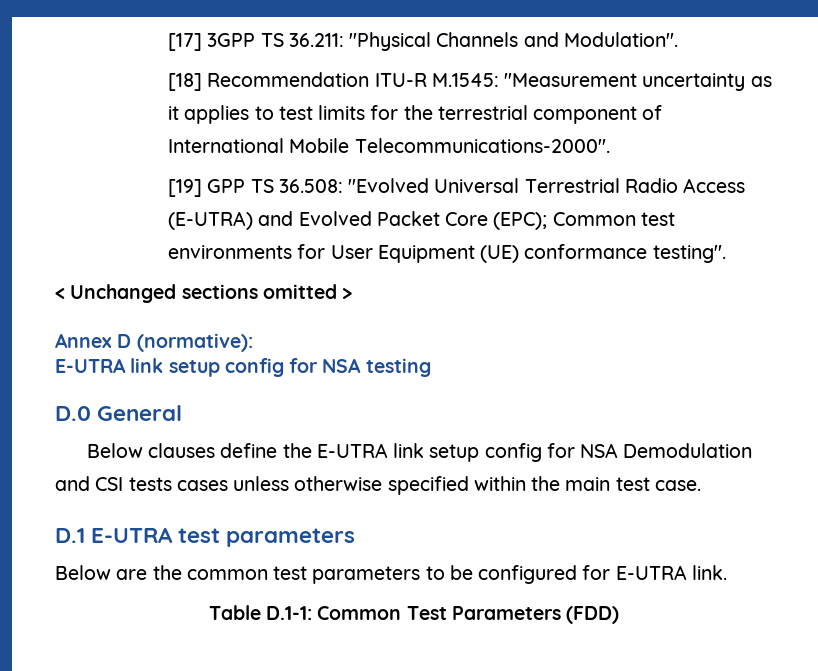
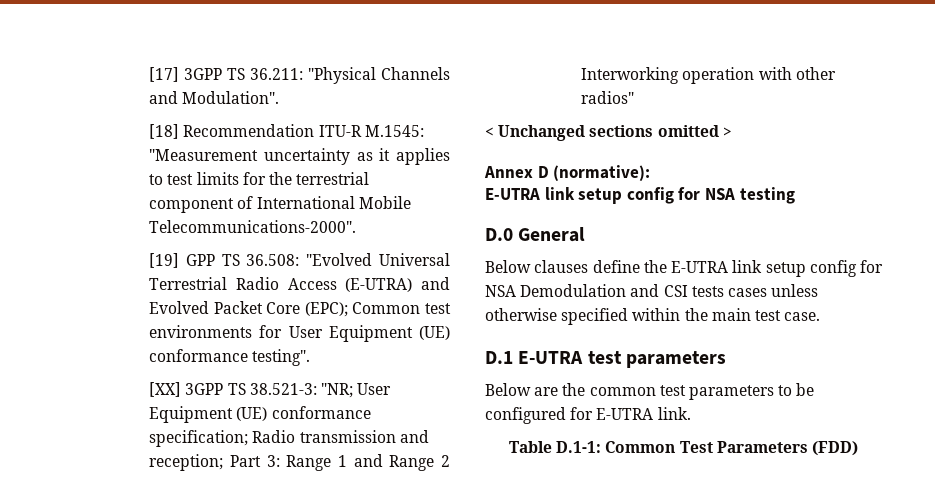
(726, 254) none -> [149,382,392,398] [149,406,371,423] [149,430,429,447] [149,454,450,471] [581,67,836,84] [581,91,635,104] // [XX] 3GPP TS 38.521-3: "NR; User Equipment (UE) conformance specification; Radio transmission and reception; Part 3: Range 1 and Range 2 Interworking operation with other radios"

